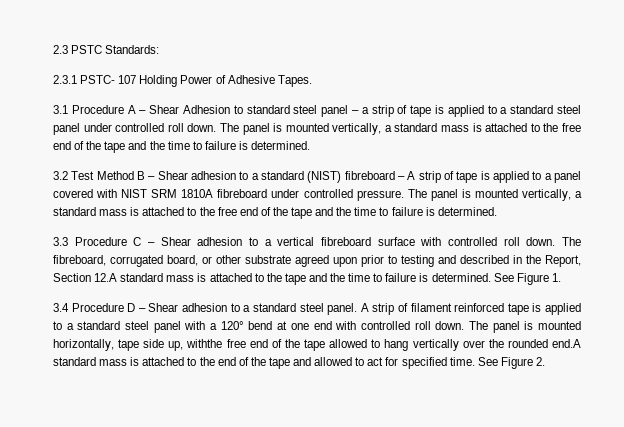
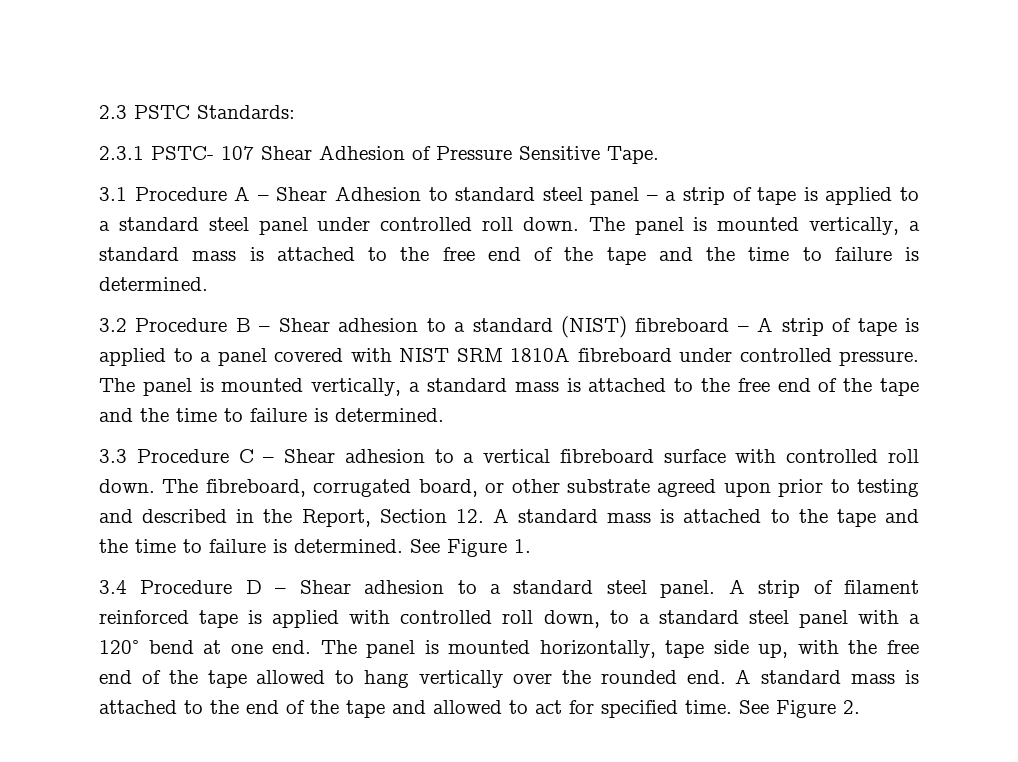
[139,75,312,87] Holding Power of Adhesive Tapes. -> [261,145,659,164] Shear Adhesion of Pressure Sensitive Tape.
[71,171,134,180] Test Method -> [135,318,228,332] Procedure
[94,273,118,282] 12.A -> [455,508,509,523] 12. A
(581, 309) none -> [349,610,600,628] with controlled roll down,
[313,321,465,330] end with controlled roll down. -> [272,640,312,654] end.
[186,339,223,348] withthe -> [797,640,878,654] with the
[552,339,581,348] end.A -> [686,669,752,684] end. A

